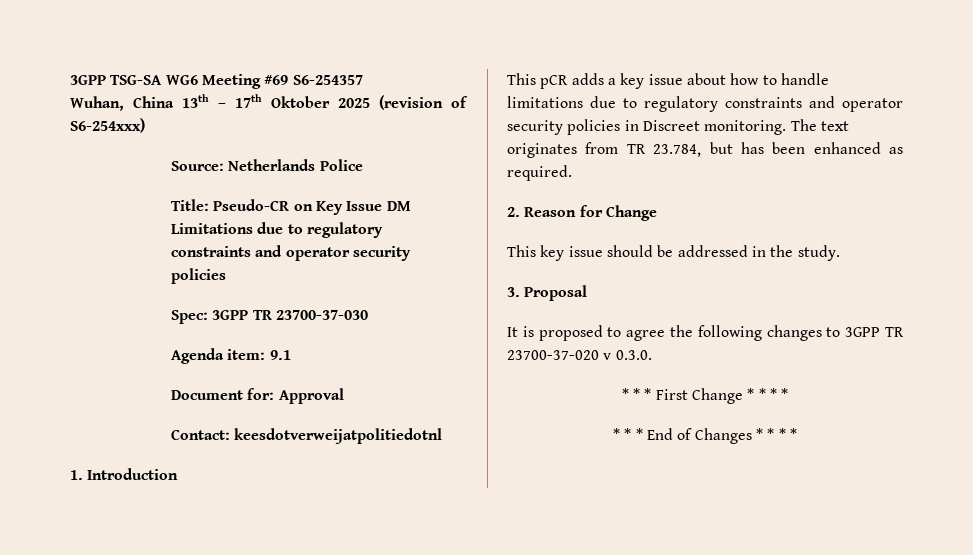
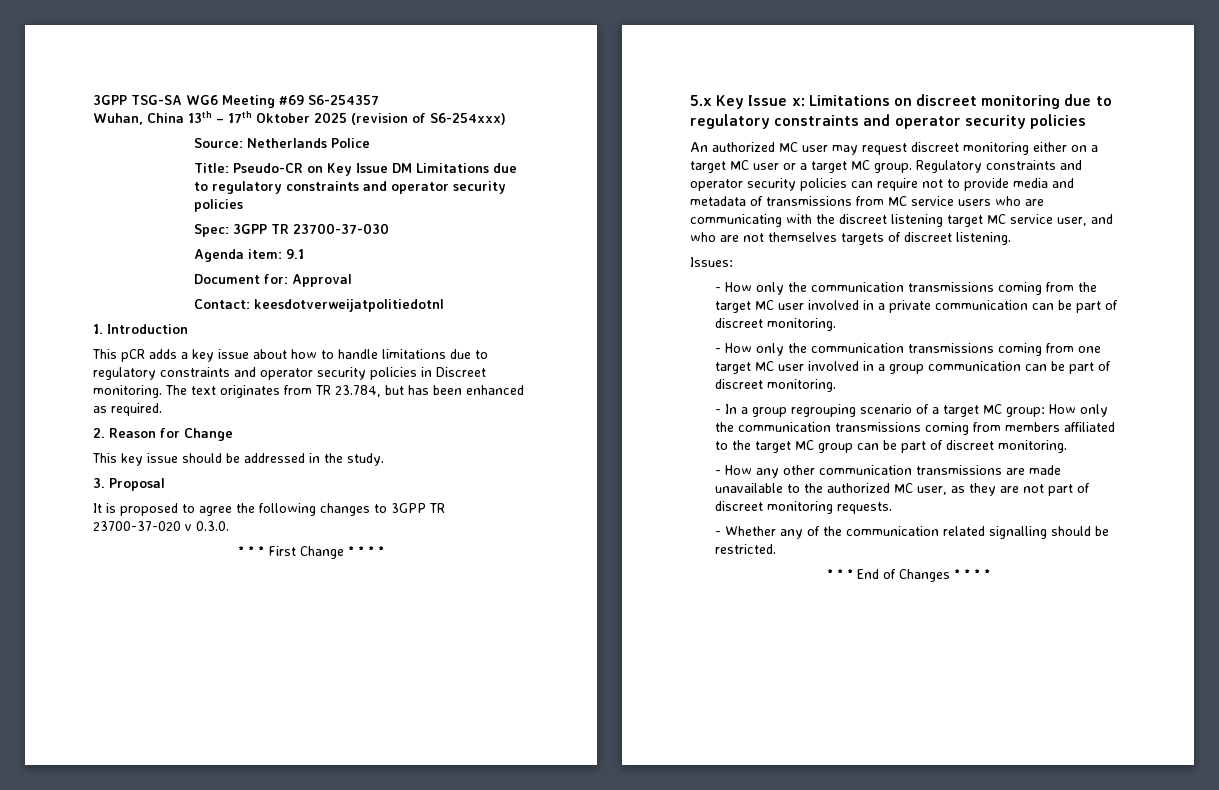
(789, 394) none -> [690,94,1112,109] [690,114,1086,129] [690,142,1098,155] [690,160,1082,173] [690,178,1074,191] [690,196,1044,206] [690,214,1113,227] [690,232,1011,245] [690,257,733,267] [715,282,1098,295] [715,300,1119,313] [715,318,837,331] [715,343,1102,356] [715,361,1112,374] [715,379,837,392] [715,404,1109,417] [715,422,1116,435] [715,440,1068,453] [715,465,1062,478] [715,483,1091,496] [715,501,893,514] [715,526,1110,539] [715,544,777,554] // 5.x Key Issue x: Limitations on discreet monitoring due to regulatory constraints and operator security policies // An authorized MC user may request discreet monitoring either on a target MC user or a target MC group. Regulatory constraints and operator security policies can require not to provide media and metadata of transmissions from MC service users who are communicating with the discreet listening target MC service user, and who are not themselves targets of discreet listening. // Issues: // - How only the communication transmissions coming from the target MC user involved in a private communication can be part of discreet monitoring. // - How only the communication transmissions coming from one target MC user involved in a group communication can be part of discreet monitoring. // - In a group regrouping scenario of a target MC group: How only the communication transmissions coming from members affiliated to the target MC group can be part of discreet monitoring. // - How any other communication transmissions are made unavailable to the authorized MC user, as they are not part of discreet monitoring requests. // - Whether any of the communication related signalling should be restricted.

